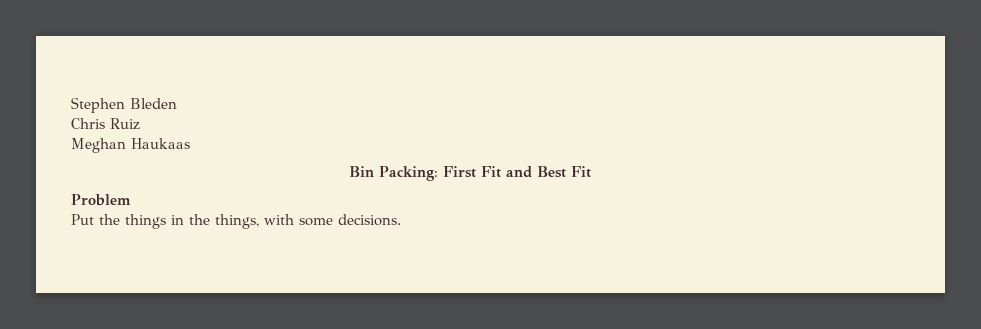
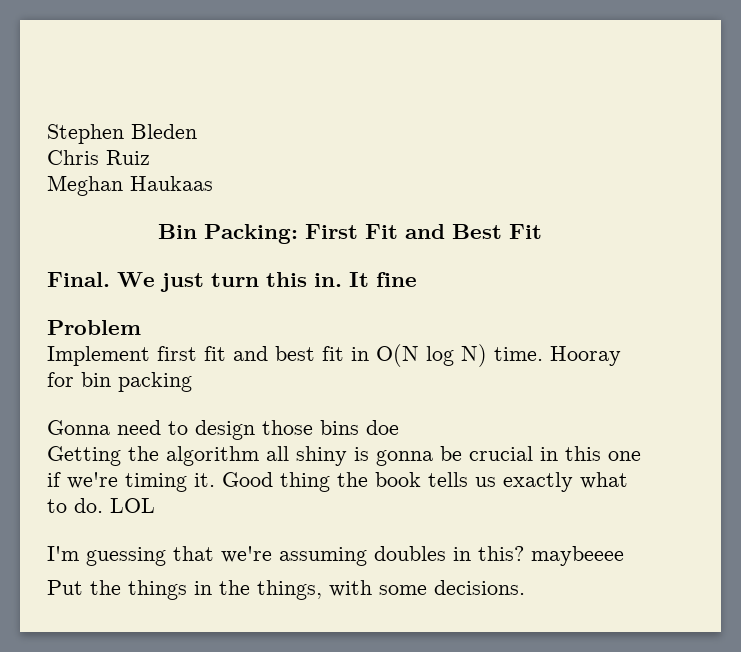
[71,194,131,206] Problem -> [47,272,417,292] [47,320,141,335] [47,344,621,367] [47,372,192,392] [47,420,399,440] [47,446,641,466] [47,472,628,492] [47,498,155,513] [47,546,624,566] Final. We just turn this in. It fine // Problem // Implement first fit and best fit in O(N log N) time. Hooray for bin packing // Gonna need to design those bins doe // Getting the algorithm all shiny is gonna be crucial in this one if we're timing it. Good thing the book tells us exactly what to do. LOL // I'm guessing that we're assuming doubles in this? maybeeee

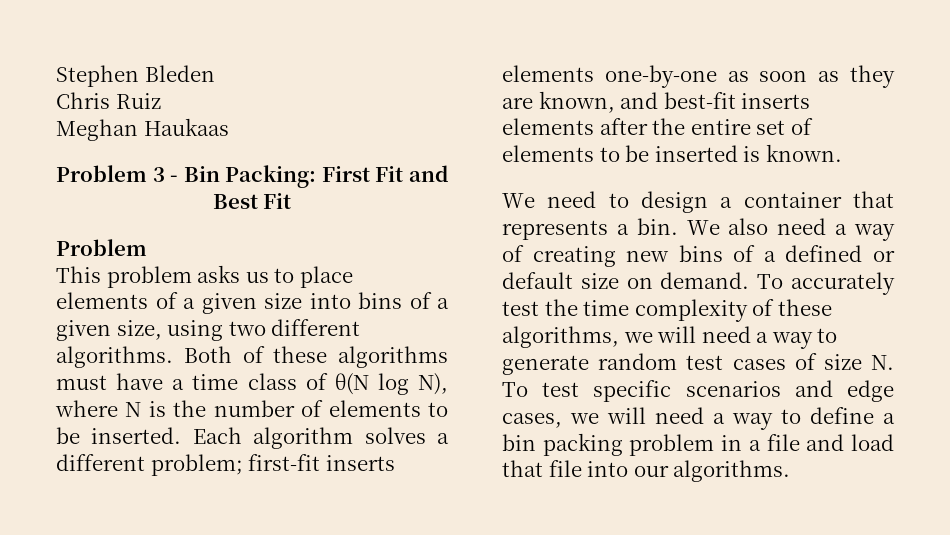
(213, 183) none -> [56,165,179,182] Problem 3 -
[47,272,417,292] [47,320,141,335] [47,344,621,367] [47,372,192,392] [47,420,399,440] [47,446,641,466] [47,472,628,492] [47,498,155,513] [47,546,624,566] [47,580,525,600] Final. We just turn this in. It fine // Problem // Implement first fit and best fit in O(N log N) time. Hooray for bin packing // Gonna need to design those bins doe // Getting the algorithm all shiny is gonna be crucial in this one if we're timing it. Good thing the book tells us exactly what to do. LOL // I'm guessing that we're assuming doubles in this? maybeeee // Put the things in the things, with some decisions. -> [56,239,147,256] [56,265,353,288] [56,292,449,314] [56,319,361,341] [56,346,448,368] [56,373,448,395] [55,400,448,417] [56,427,449,449] [56,454,395,476] [502,65,895,88] [502,91,811,113] [502,118,813,135] [502,144,842,162] [502,191,894,213] [502,218,895,241] [502,245,895,267] [502,272,895,295] [502,299,832,322] [502,326,838,349] [502,353,894,375] [502,380,894,402] [502,407,895,430] [502,433,894,456] [502,460,791,482] Problem // This problem asks us to place elements of a given size into bins of a given size, using two different algorithms. Both of these algorithms must have a time class of θ(N log N), where N is the number of elements to be inserted. Each algorithm solves a different problem; first-fit inserts elements one-by-one as soon as they are known, and best-fit inserts elements after the entire set of elements to be inserted is known. // We need to design a container that represents a bin. We also need a way of creating new bins of a defined or default size on demand. To accurately test the time complexity of these algorithms, we will need a way to generate random test cases of size N. To test specific scenarios and edge cases, we will need a way to define a bin packing problem in a file and load that file into our algorithms.

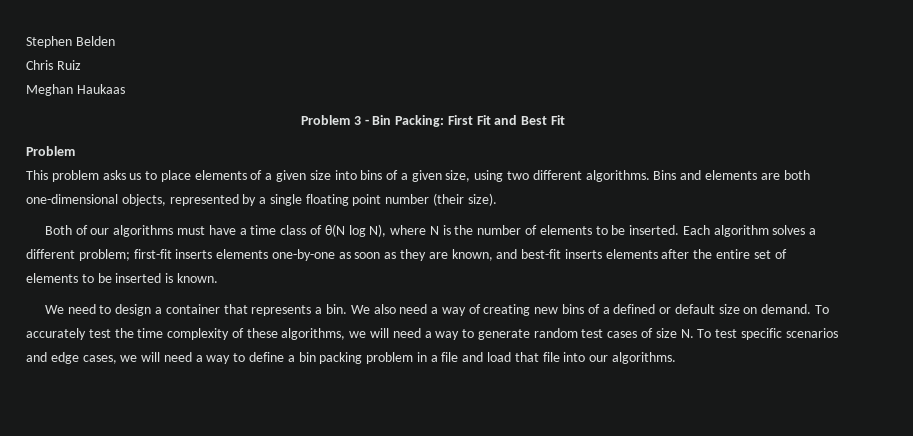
[144,65,215,82] Bleden -> [75,36,115,46] Belden
(173, 357) none -> [653,170,810,180] [26,193,497,206] Bins and elements are both one-dimensional objects, represented by a single floating point number (their size). //
[273,346,328,363] these -> [90,228,110,235] our

